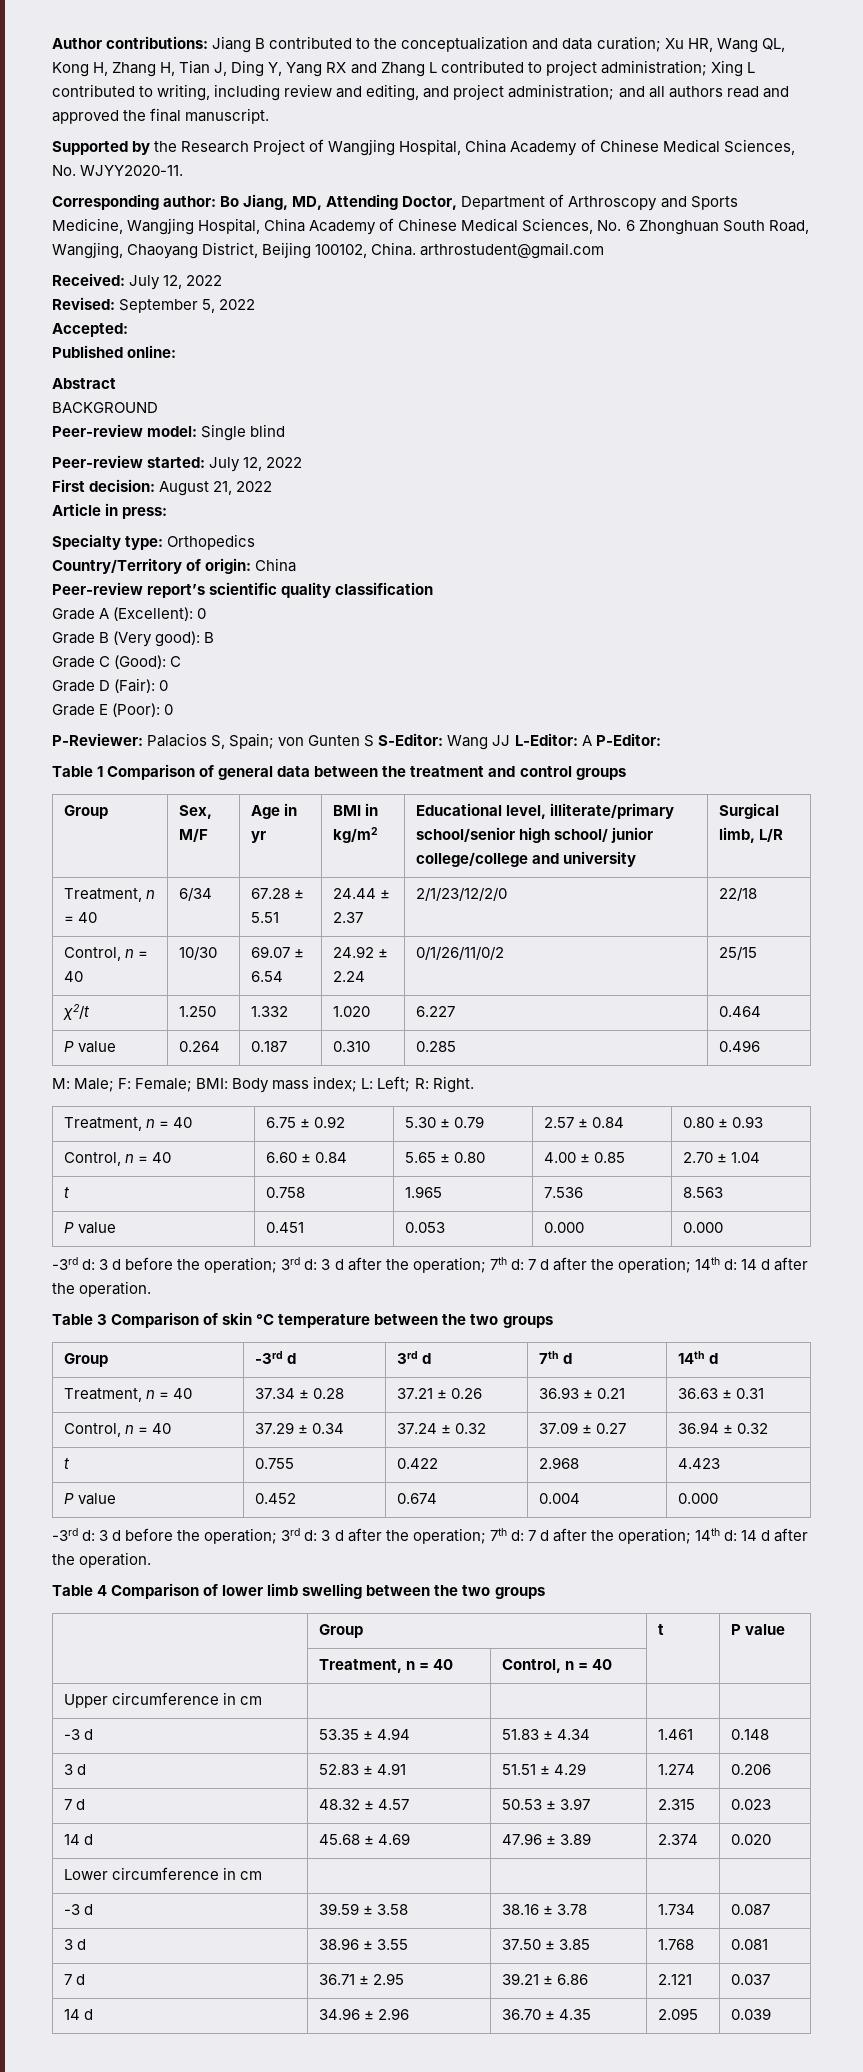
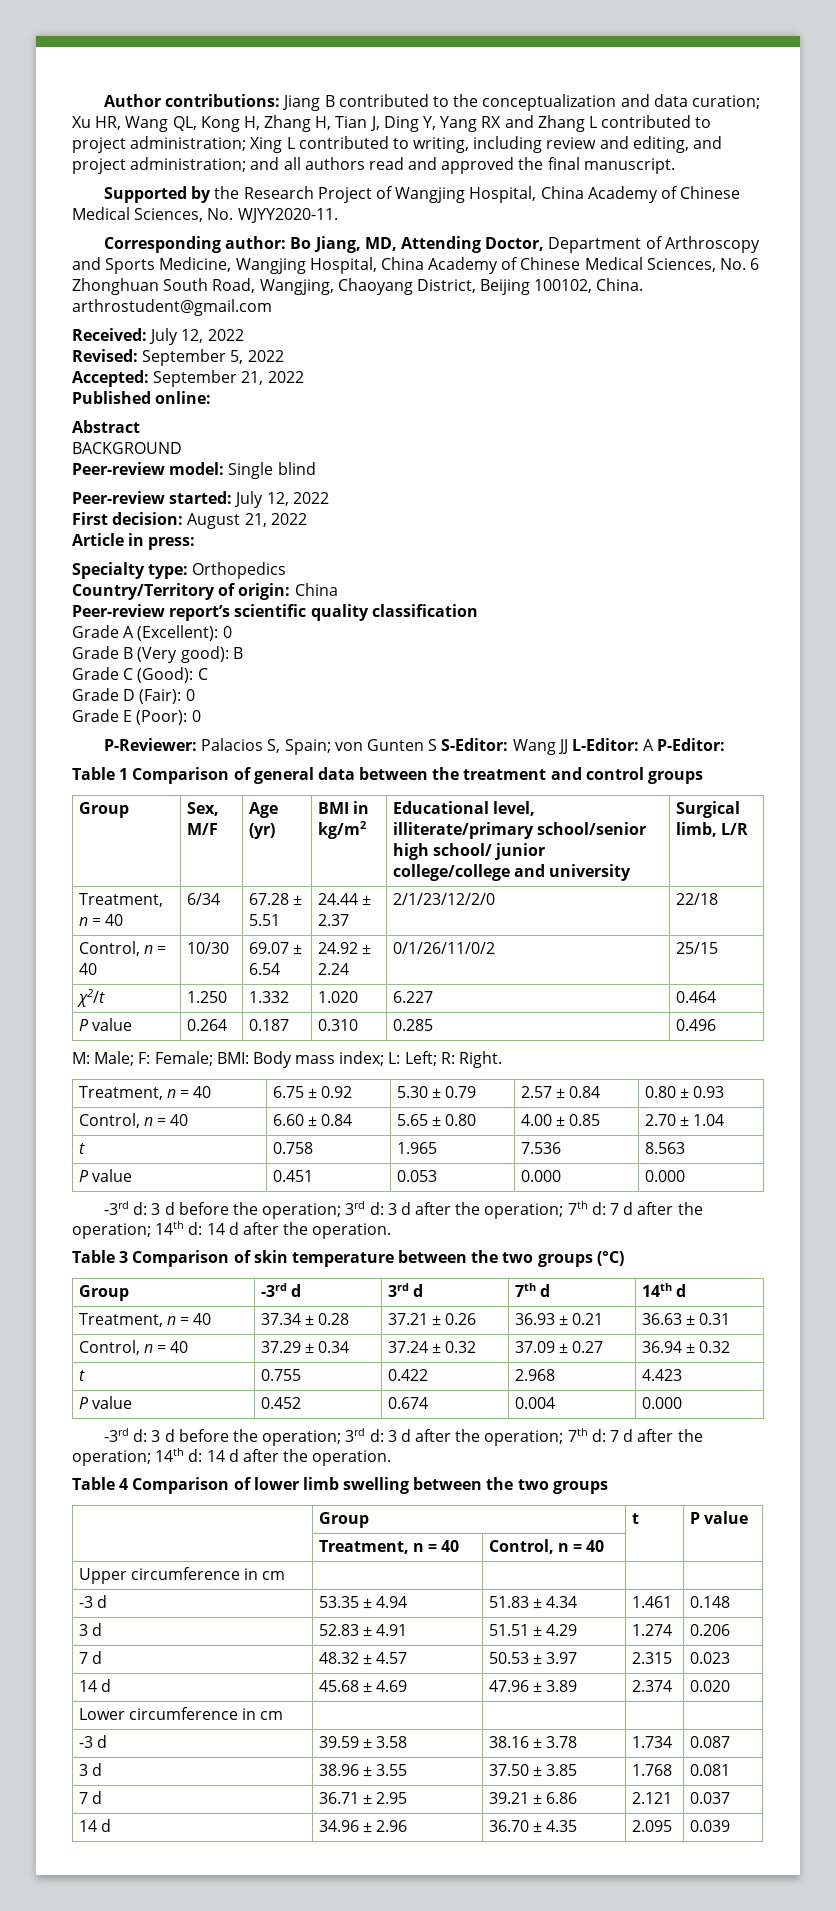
(128, 330) none -> [153,370,304,387] September 21, 2022
[283,803,297,816] [250,831,266,843] in yr -> [248,823,275,839] (yr)
[256,1314,275,1325] °C -> (288, 1256) none
(553, 1322) none -> [596,1251,624,1266] (°C)

